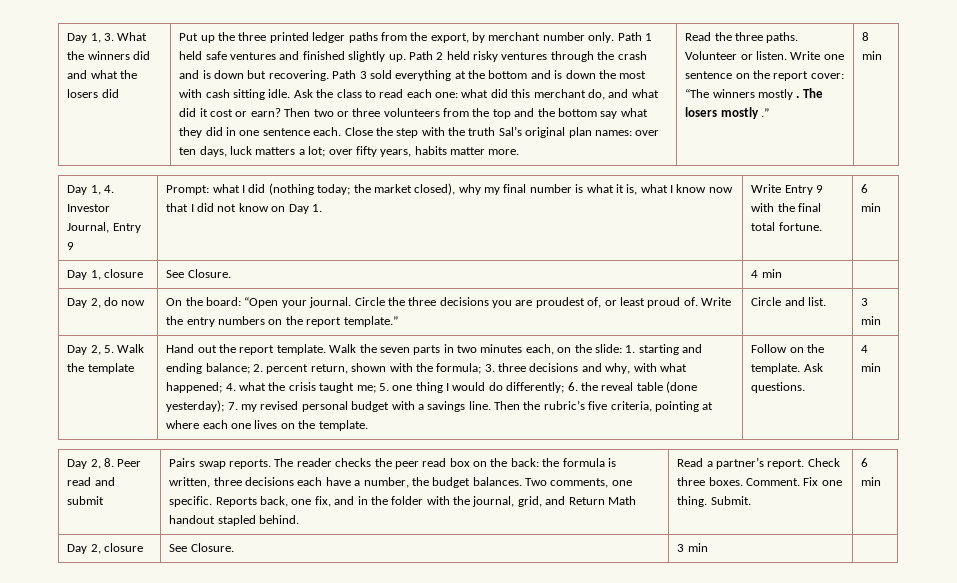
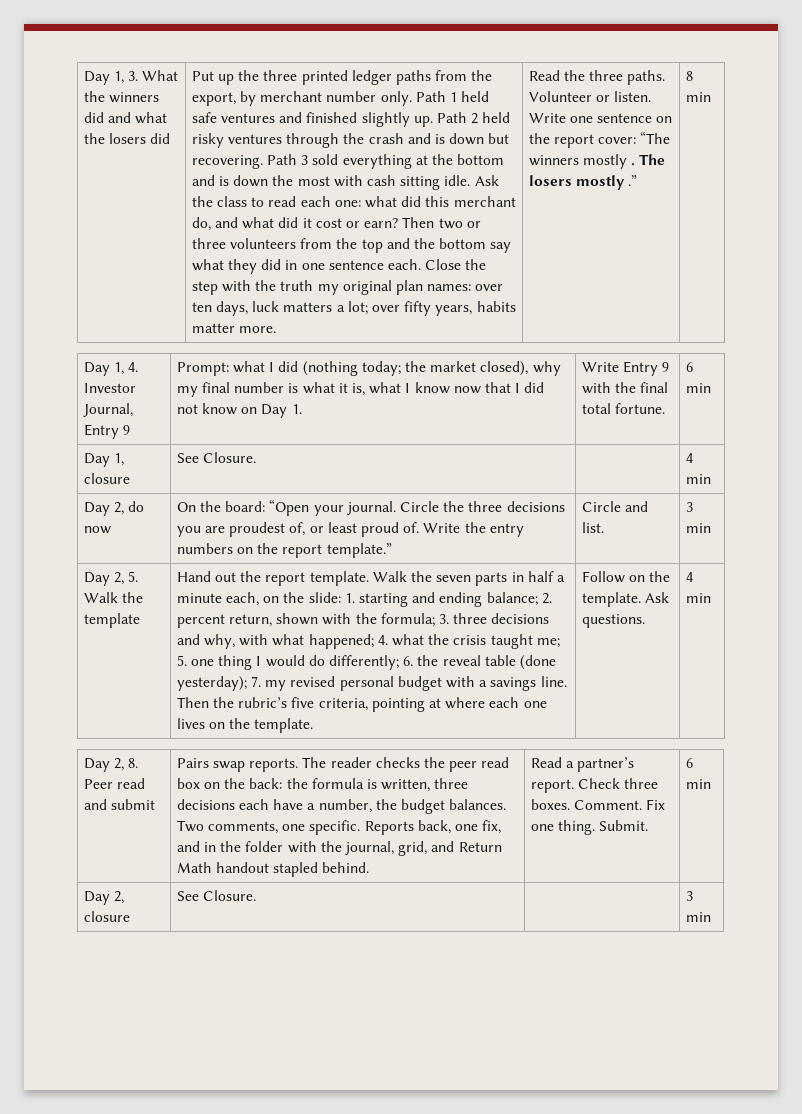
[498,126,522,136] Sal’s -> [317,284,339,295] my
[751,269,782,278] 4 min | -> [685,453,693,463] [685,474,711,484] | 4 min
[457,344,523,353] two minutes -> [527,571,565,582] [176,593,222,603] half a minute
[677,543,708,552] 3 min | -> [685,891,693,901] [685,912,711,922] | 3 min

